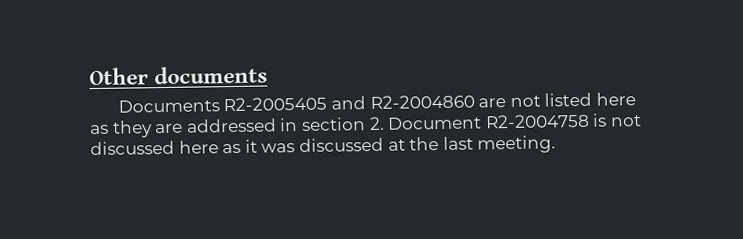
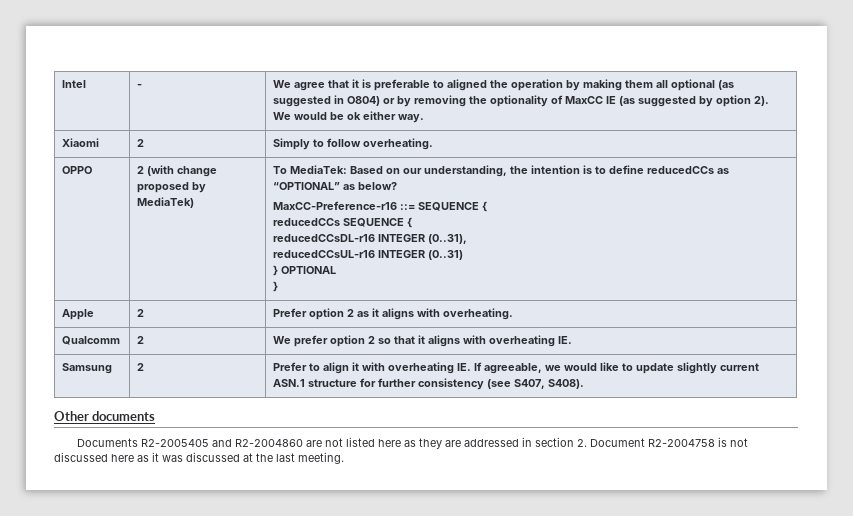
(89, 76) none -> [62,80,87,88] [137,84,143,88] [273,79,735,91] [273,95,770,107] [273,111,425,123] [62,138,100,147] [137,139,145,147] [273,138,434,150] [62,166,93,174] [137,165,218,177] [137,182,207,193] [137,197,195,208] [273,165,730,177] [273,182,398,190] [273,201,488,212] [273,217,413,228] [273,234,468,244] [273,250,464,260] [273,265,337,276] [273,281,279,292] [62,309,95,320] [137,309,145,317] [273,308,514,320] [62,336,121,345] [137,336,145,344] [273,335,573,347] [62,363,113,374] [137,363,145,371] [273,362,760,374] [273,378,585,390] Intel | - | We agree that it is preferable to aligned the operation by making them all optional (as suggested in O804) or by removing the optionality of MaxCC IE (as suggested by option 2). We would be ok either way. // Xiaomi | 2 | Simply to follow overheating. // OPPO | 2 (with change proposed by MediaTek) | To MediaTek: Based on our understanding, the intention is to define reducedCCs as “OPTIONAL” as below? // MaxCC-Preference-r16 ::= SEQUENCE { // reducedCCs SEQUENCE { // reducedCCsDL-r16 INTEGER (0..31), // reducedCCsUL-r16 INTEGER (0..31) // } OPTIONAL // } // Apple | 2 | Prefer option 2 as it aligns with overheating. // Qualcomm | 2 | We prefer option 2 so that it aligns with overheating IE. // Samsung | 2 | Prefer to align it with overheating IE. If agreeable, we would like to update slightly current ASN.1 structure for further consistency (see S407, S408). //

